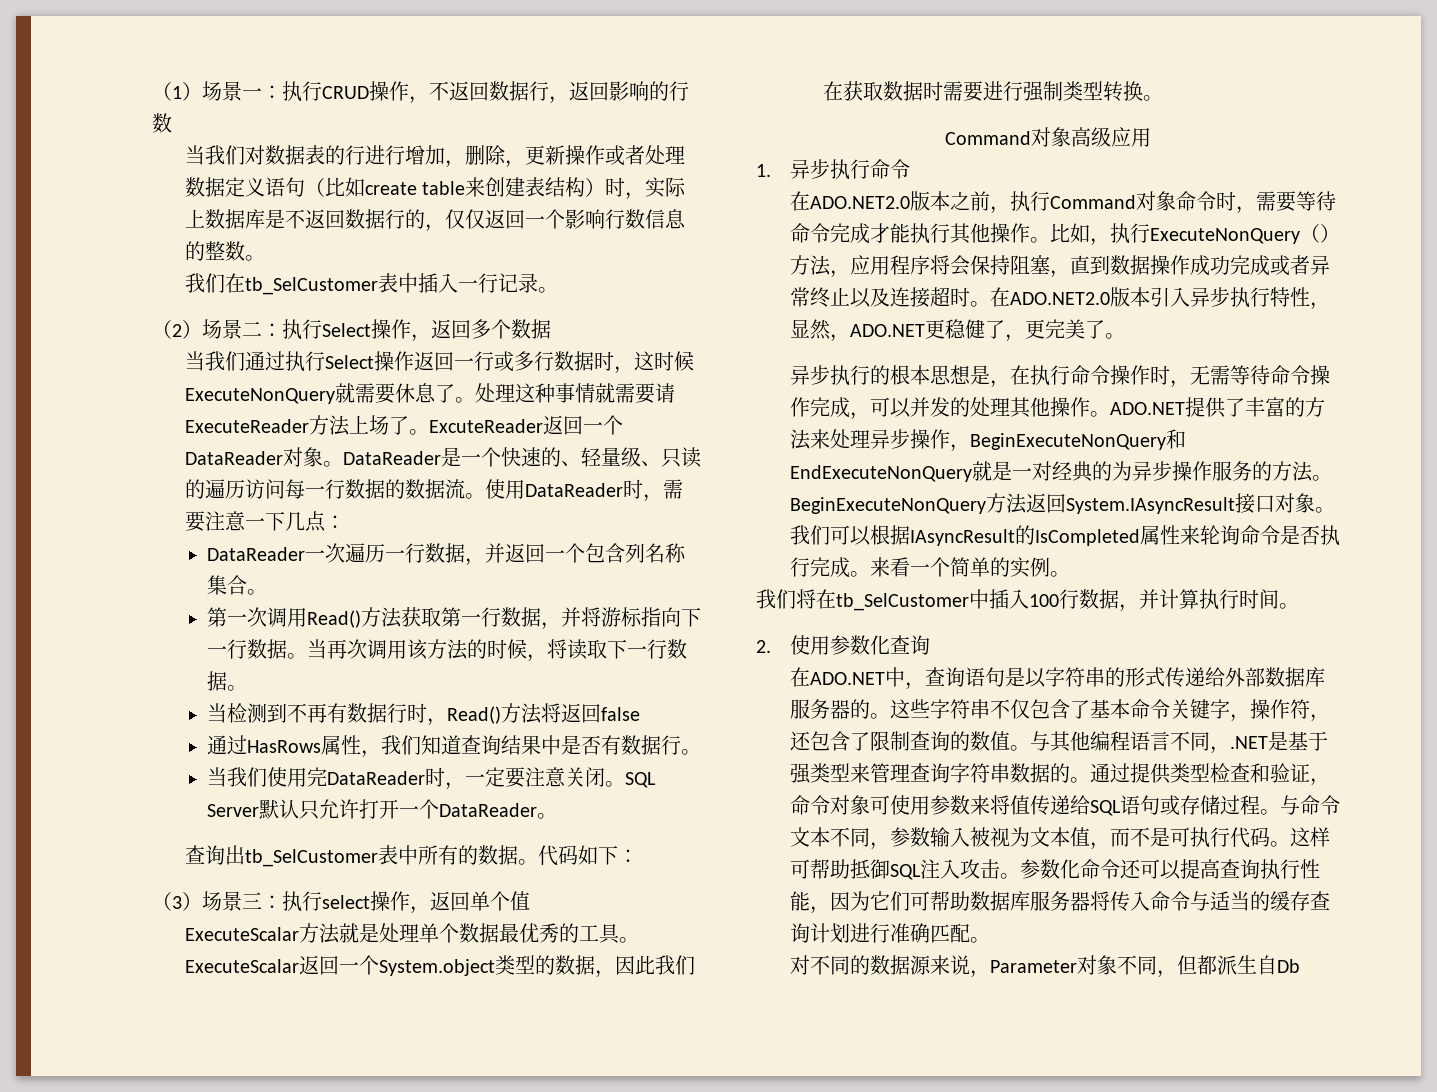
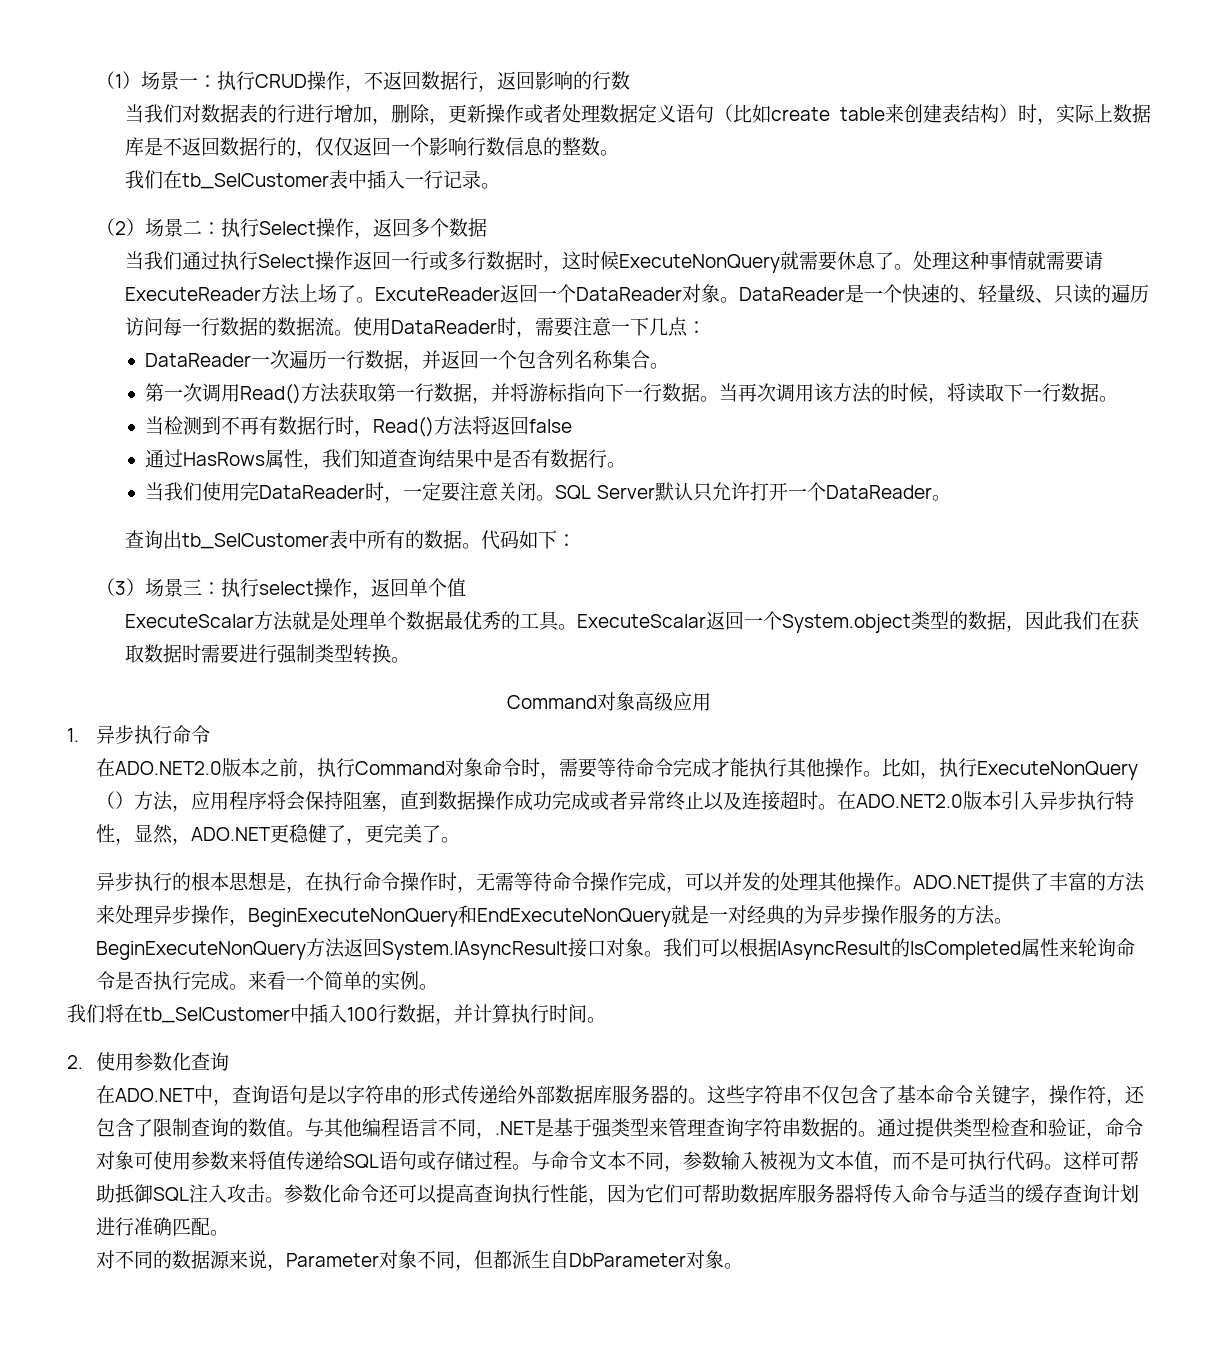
[1276,959,1300,973] Db -> [568,1250,743,1269] DbParameter对象。

